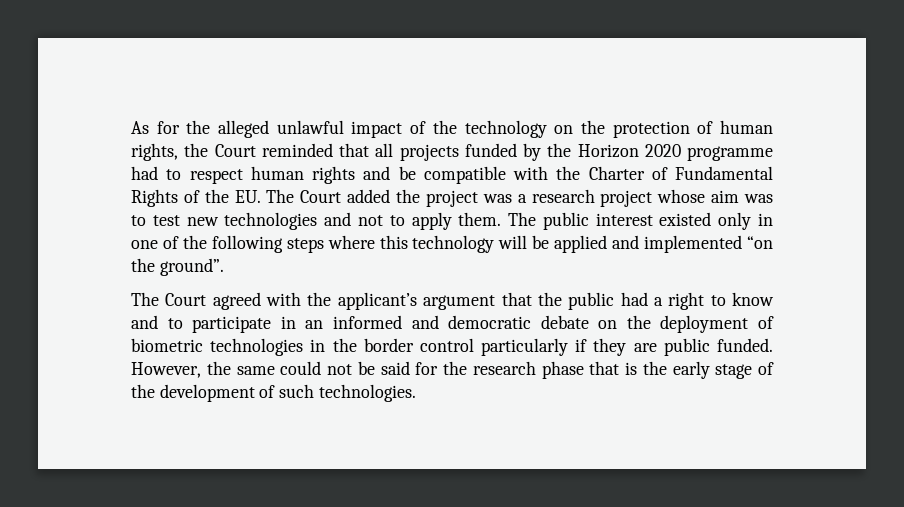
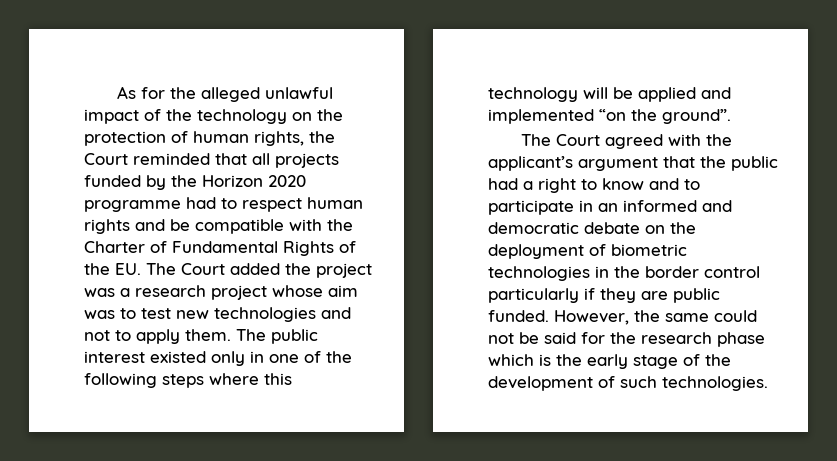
[589,361,620,375] that -> [488,354,534,366] which

